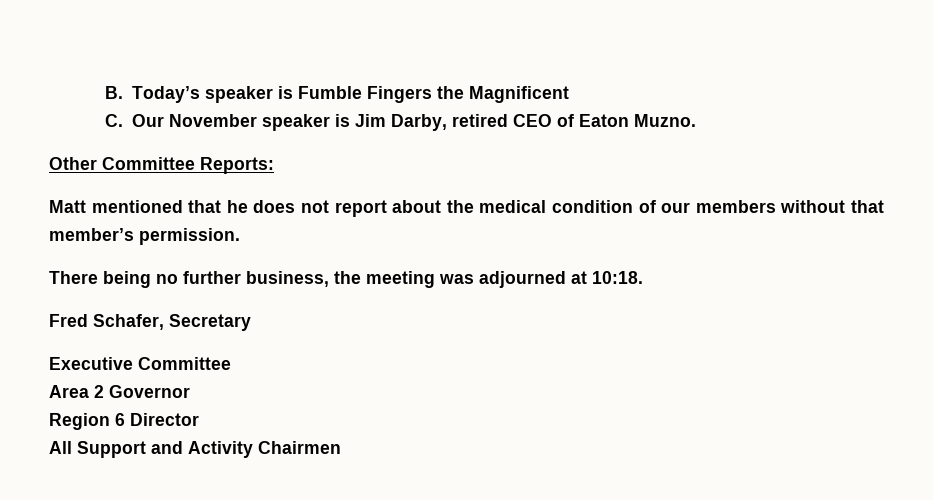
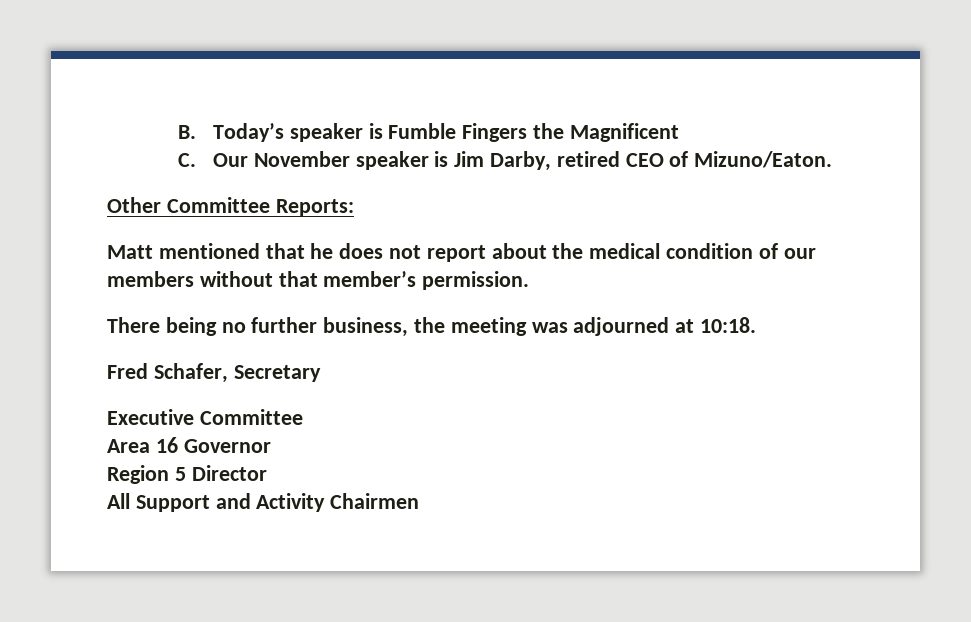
[579,114,697,127] Eaton Muzno. -> [694,151,833,168] Mizuno/Eaton.
[94,385,104,398] 2 -> [155,437,178,453] 16
[115,413,125,426] 6 -> [174,467,186,481] 5

